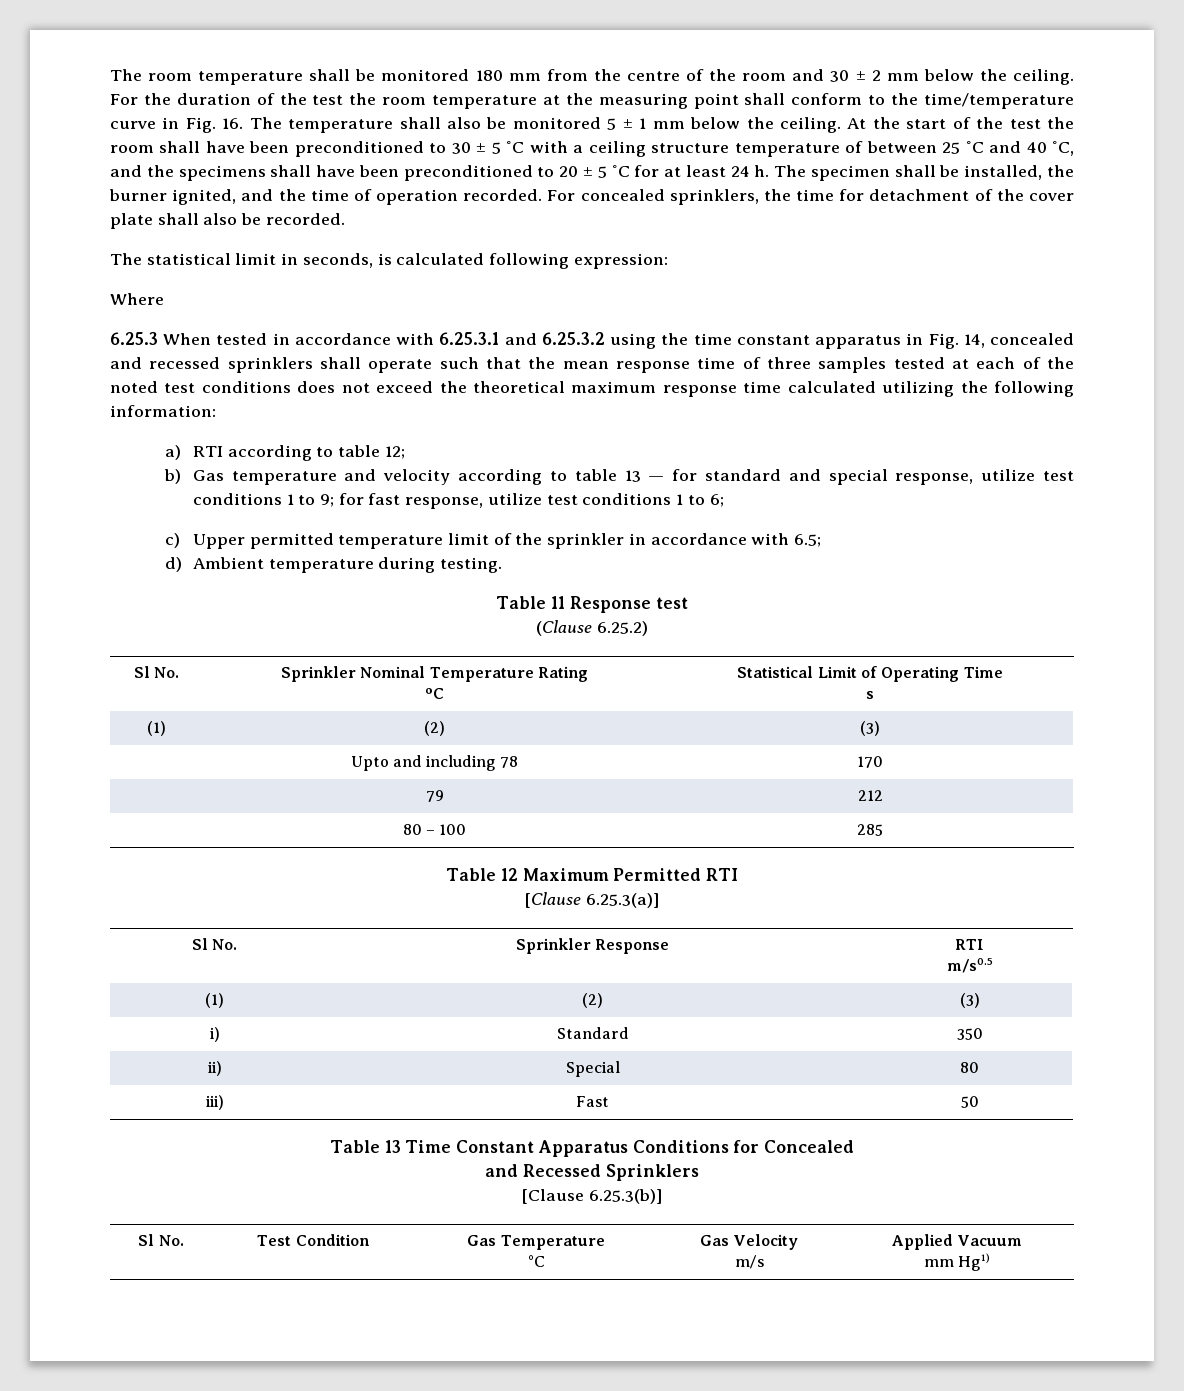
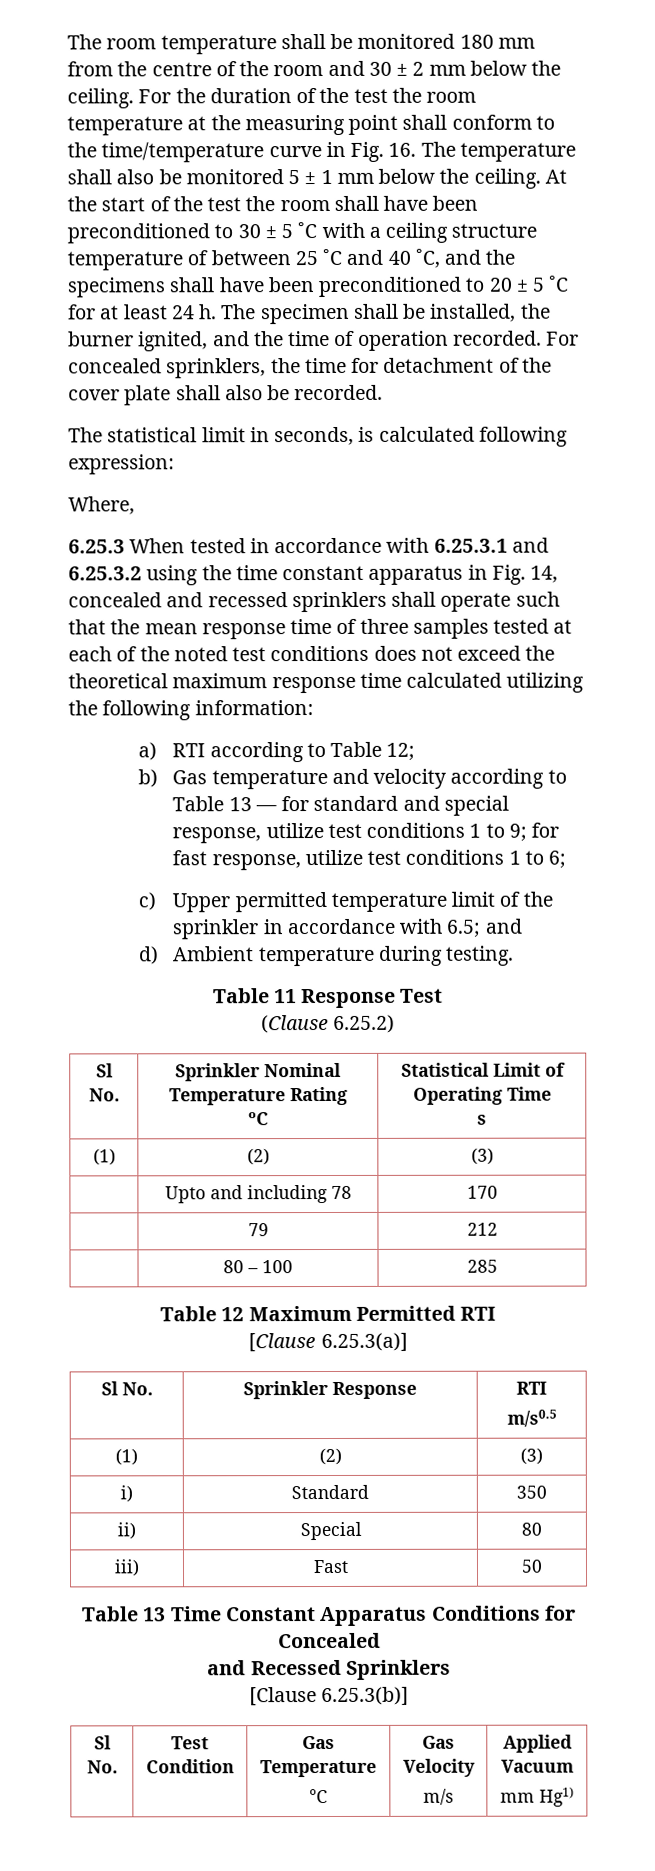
[110,293,164,305] Where -> [68,496,135,515] Where,
[338,445,381,457] table -> [330,741,383,757] Table
[574,469,617,481] table -> [172,796,225,812] Table
(822, 540) none -> [484,918,522,934] and
[655,597,688,609] test -> [400,988,444,1003] Test

